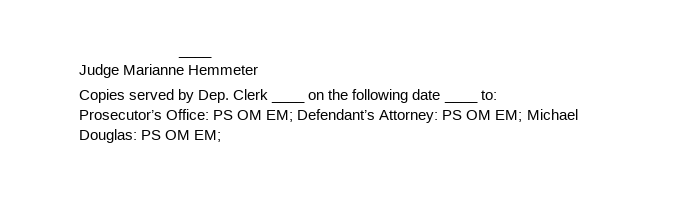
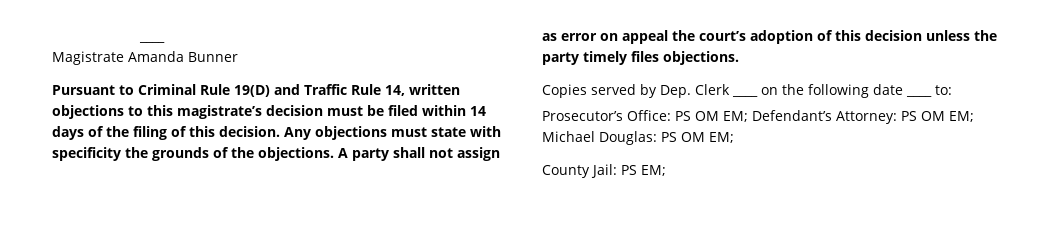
[79,64,259,78] Judge Marianne Hemmeter -> [52,51,238,65] [52,84,460,97] [52,105,486,119] [52,126,501,140] [52,147,500,161] [542,30,997,44] [542,51,739,65] Magistrate Amanda Bunner // Pursuant to Criminal Rule 19(D) and Traffic Rule 14, written objections to this magistrate’s decision must be filed within 14 days of the filing of this decision. Any objections must state with specificity the grounds of the objections. A party shall not assign as error on appeal the court’s adoption of this decision unless the party timely files objections.
(222, 136) none -> [542,164,666,178] // County Jail: PS EM;

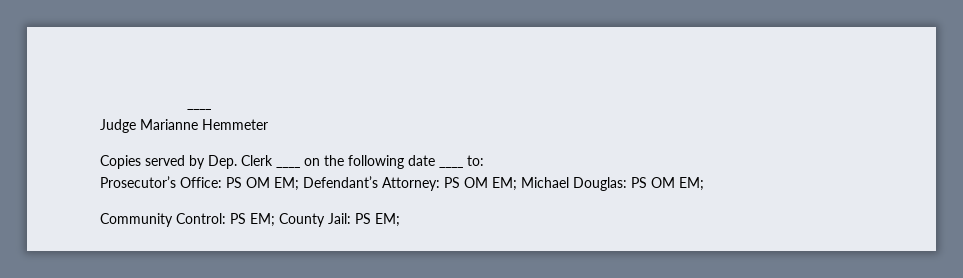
[52,51,238,65] [52,84,460,97] [52,105,486,119] [52,126,501,140] [52,147,500,161] [542,30,997,44] [542,51,739,65] Magistrate Amanda Bunner // Pursuant to Criminal Rule 19(D) and Traffic Rule 14, written objections to this magistrate’s decision must be filed within 14 days of the filing of this decision. Any objections must state with specificity the grounds of the objections. A party shall not assign as error on appeal the court’s adoption of this decision unless the party timely files objections. -> [100,119,268,133] Judge Marianne Hemmeter
(734, 137) none -> [100,213,275,227] Community Control: PS EM;

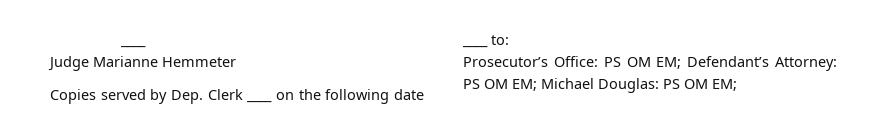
[100,213,400,227] // Community Control: PS EM; County Jail: PS EM; -> (737, 85) none

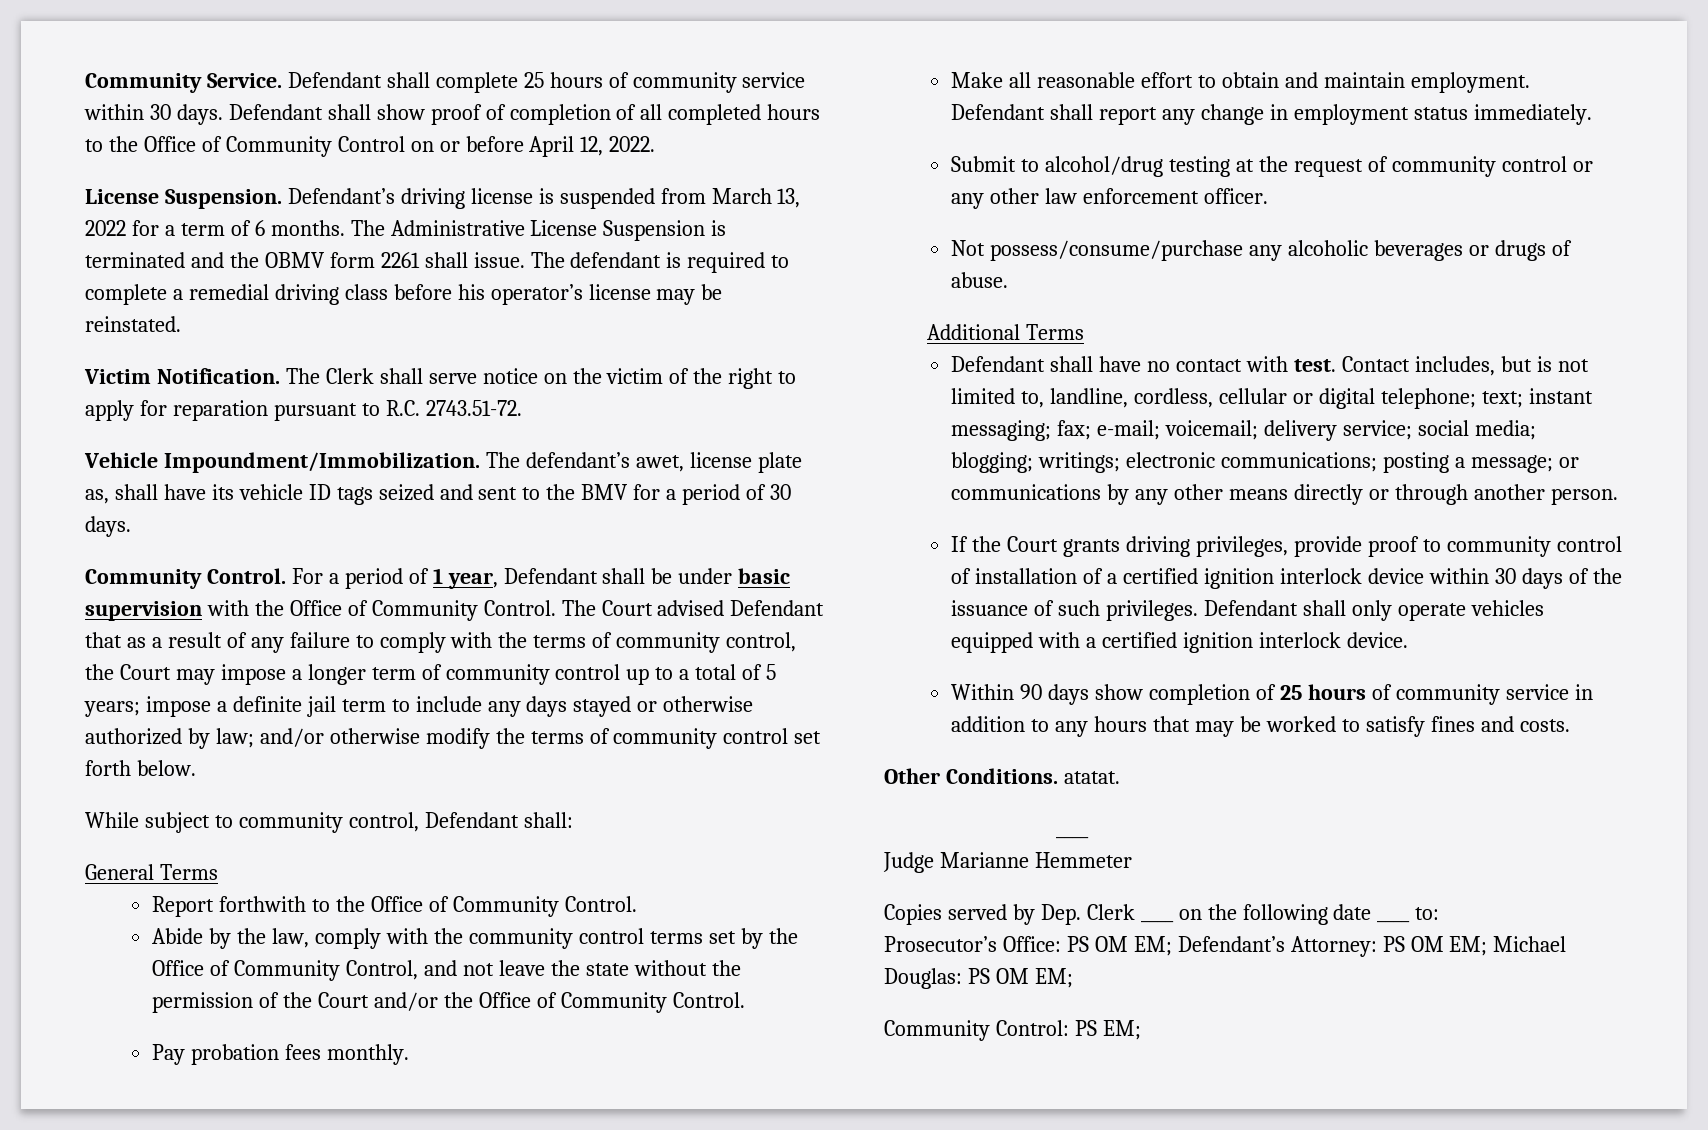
(120, 46) none -> [85,72,806,93] [84,104,821,125] [85,136,656,157] [85,188,801,209] [85,220,727,241] [85,252,790,273] [85,284,723,305] [85,316,181,332] [84,368,797,389] [85,400,522,421] [84,452,802,473] [85,484,791,505] [85,516,131,537] [85,568,791,589] [85,600,825,621] [85,632,797,653] [85,664,777,685] [84,696,754,717] [85,728,822,749] [85,760,196,776] [85,812,573,833] [85,864,218,880] [152,896,637,917] [152,928,798,949] [152,960,741,981] [152,992,745,1013] [152,1044,410,1065] [951,72,1530,93] [951,104,1592,125] [951,156,1593,177] [951,188,1268,209] [951,240,1572,261] [951,272,1009,288] [927,324,1084,340] [951,356,1589,376] [951,388,1593,409] [951,420,1536,441] [951,452,1579,473] [951,484,1618,505] [951,536,1622,557] [951,568,1622,589] [951,600,1544,621] [951,632,1408,653] [951,684,1593,705] [951,716,1570,737] [884,768,1120,784] Community Service. Defendant shall complete 25 hours of community service within 30 days. Defendant shall show proof of completion of all completed hours to the Office of Community Control on or before April 12, 2022. // License Suspension. Defendant’s driving license is suspended from March 13, 2022 for a term of 6 months. The Administrative License Suspension is terminated and the OBMV form 2261 shall issue. The defendant is required to complete a remedial driving class before his operator’s license may be reinstated. // Victim Notification. The Clerk shall serve notice on the victim of the right to apply for reparation pursuant to R.C. 2743.51-72. // Vehicle Impoundment/Immobilization. The defendant’s awet, license plate as, shall have its vehicle ID tags seized and sent to the BMV for a period of 30 days. // Community Control. For a period of 1 year, Defendant shall be under basic supervision with the Office of Community Control. The Court advised Defendant that as a result of any failure to comply with the terms of community control, the Court may impose a longer term of community control up to a total of 5 years; impose a definite jail term to include any days stayed or otherwise authorized by law; and/or otherwise modify the terms of community control set forth below. // While subject to community control, Defendant shall: // General Terms // Report forthwith to the Office of Community Control. // Abide by the law, comply with the community control terms set by the Office of Community Control, and not leave the state without the permission of the Court and/or the Office of Community Control. // Pay probation fees monthly. // Make all reasonable effort to obtain and maintain employment. Defendant shall report any change in employment status immediately. // Submit to alcohol/drug testing at the request of community control or any other law enforcement officer. // Not possess/consume/purchase any alcoholic beverages or drugs of abuse. // Additional Terms // Defendant shall have no contact with test. Contact includes, but is not limited to, landline, cordless, cellular or digital telephone; text; instant messaging; fax; e-mail; voicemail; delivery service; social media; blogging; writings; electronic communications; posting a message; or communications by any other means directly or through another person. // If the Court grants driving privileges, provide proof to community control of installation of a certified ignition interlock device within 30 days of the issuance of such privileges. Defendant shall only operate vehicles equipped with a certified ignition interlock device. // Within 90 days show completion of 25 hours of community service in addition to any hours that may be worked to satisfy fines and costs. // Other Conditions. atatat. //
(737, 85) none -> [884,1020,1141,1041] // Community Control: PS EM;

